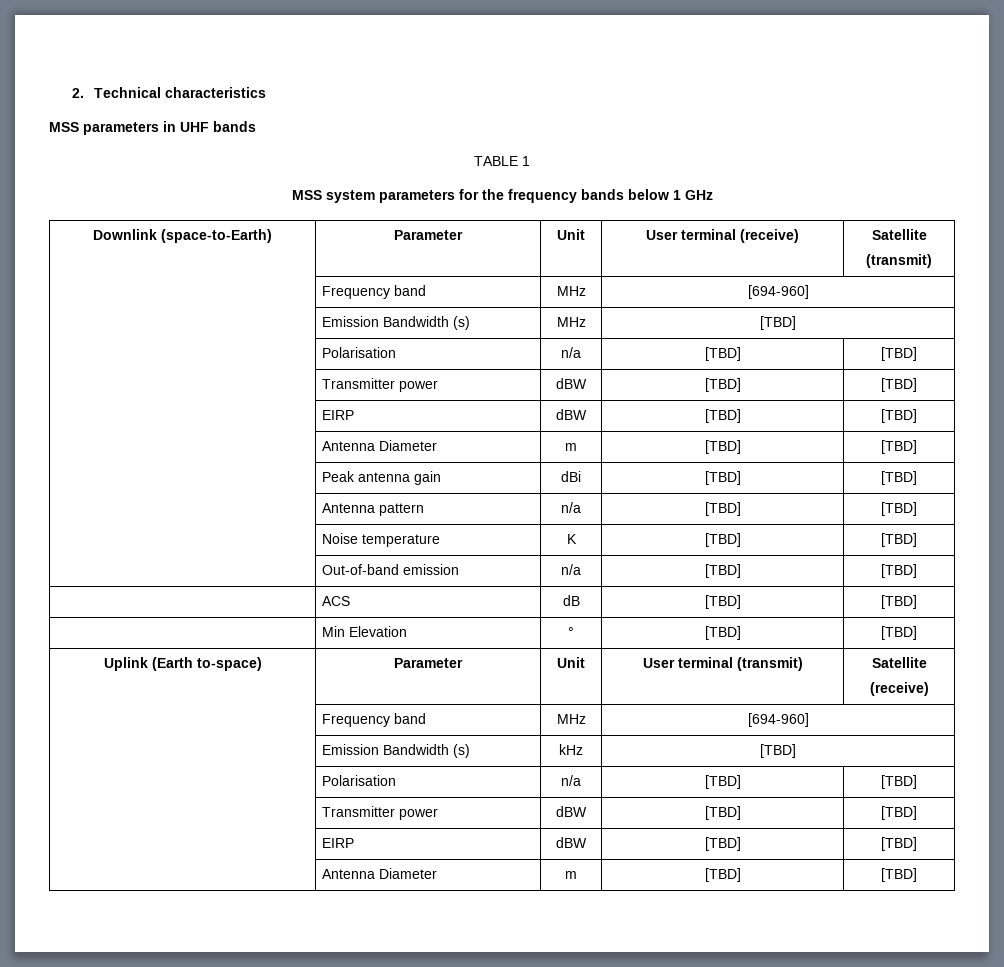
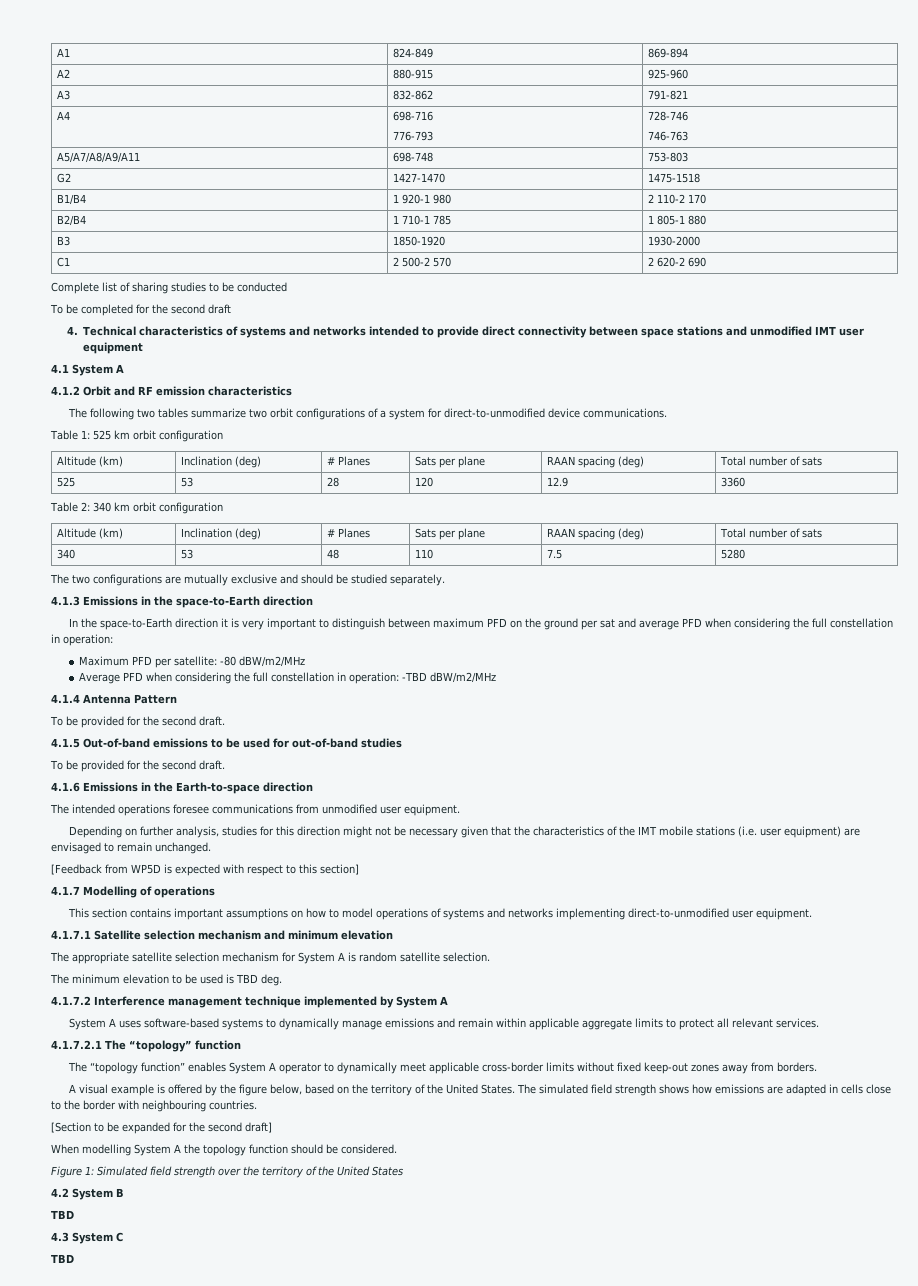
[71,87,267,98] [49,121,256,135] [474,156,530,166] [291,189,713,203] [93,229,272,243] [394,230,464,240] [557,229,585,240] [646,229,799,243] [871,229,927,240] [866,254,932,268] [322,285,427,299] [556,286,586,296] [747,285,809,299] [322,316,471,330] [556,317,586,327] [760,316,796,330] [322,347,397,358] [561,347,581,358] [704,347,741,361] [881,347,917,361] [322,378,439,392] [556,378,587,389] [704,378,741,392] [881,378,917,392] [322,410,355,420] [556,409,587,420] [704,409,741,423] [881,409,917,423] [322,440,438,451] [565,443,577,451] [704,440,741,454] [881,440,917,454] [322,471,442,485] [561,471,581,482] [704,471,741,485] [881,471,917,485] [322,503,425,516] [561,502,581,513] [704,502,741,516] [881,502,917,516] [322,533,441,547] [566,534,577,544] [704,533,741,547] [881,533,917,547] [322,564,460,575] [561,564,581,575] [704,564,741,578] [881,564,917,578] [322,596,351,606] [562,595,580,606] [704,595,741,609] [881,595,917,609] [322,626,408,637] [568,627,574,637] [704,626,741,640] [881,626,917,640] [103,657,262,671] [394,658,464,668] [557,657,585,668] [642,657,803,671] [871,657,927,668] [869,682,929,696] [322,713,427,727] [556,714,586,724] [747,713,809,727] [322,744,471,758] [559,744,583,755] [760,744,796,758] [322,775,397,786] [561,775,581,786] [704,775,741,789] [881,775,917,789] [322,806,439,820] [556,806,587,817] [704,806,741,820] [881,806,917,820] [322,838,355,848] [556,837,587,848] [704,837,741,851] [881,837,917,851] [322,868,438,879] [565,871,577,879] [704,868,741,882] [881,868,917,882] 2. Technical characteristics // MSS parameters in UHF bands // TABLE 1 // MSS system parameters for the frequency bands below 1 GHz // Downlink (space-to-Earth) | Parameter | Unit | User terminal (receive) | Satellite // (transmit) // | Frequency band | MHz | [694-960] // | Emission Bandwidth (s) | MHz | [TBD] // | Polarisation | n/a | [TBD] | [TBD] // | Transmitter power | dBW | [TBD] | [TBD] // | EIRP | dBW | [TBD] | [TBD] // | Antenna Diameter | m | [TBD] | [TBD] // | Peak antenna gain | dBi | [TBD] | [TBD] // | Antenna pattern | n/a | [TBD] | [TBD] // | Noise temperature | K | [TBD] | [TBD] // | Out-of-band emission | n/a | [TBD] | [TBD] // | ACS | dB | [TBD] | [TBD] // | Min Elevation | ° | [TBD] | [TBD] // Uplink (Earth to-space) | Parameter | Unit | User terminal (transmit) | Satellite // (receive) // | Frequency band | MHz | [694-960] // | Emission Bandwidth (s) | kHz | [TBD] // | Polarisation | n/a | [TBD] | [TBD] // | Transmitter power | dBW | [TBD] | [TBD] // | EIRP | dBW | [TBD] | [TBD] // | Antenna Diameter | m | [TBD] | [TBD] -> [56,48,70,57] [392,48,433,58] [647,48,688,58] [56,69,70,78] [392,69,433,79] [647,69,688,79] [56,90,70,100] [392,90,433,100] [647,90,688,100] [56,111,70,120] [392,111,433,121] [392,131,433,141] [647,111,688,121] [647,131,688,141] [56,152,140,163] [392,152,433,162] [647,152,688,162] [56,173,71,183] [392,173,445,183] [647,173,700,183] [56,194,86,205] [392,194,451,204] [647,194,706,204] [56,215,86,226] [392,215,451,225] [647,215,706,225] [56,236,70,246] [392,236,445,246] [647,236,700,246] [56,257,70,267] [392,257,451,267] [647,257,706,267] [51,282,287,294] [50,304,231,316] [66,326,865,338] [83,342,144,354] [51,364,124,376] [51,386,292,396] [68,408,668,420] [50,430,223,442] [56,456,123,467] [180,456,261,468] [326,456,370,466] [414,456,485,468] [546,456,644,468] [719,456,822,466] [56,477,75,487] [180,477,193,487] [326,477,339,487] [414,477,433,487] [546,477,568,487] [720,477,745,487] [50,502,223,514] [56,528,123,539] [180,528,261,540] [326,528,370,538] [414,528,485,540] [546,528,644,540] [719,528,822,538] [56,549,75,559] [180,549,193,559] [326,549,339,559] [414,549,433,559] [546,549,562,559] [720,549,745,559] [50,574,445,586] [51,596,313,608] [69,618,894,630] [51,634,113,646] [78,656,305,668] [78,672,496,684] [51,694,177,704] [50,716,225,728] [51,738,402,748] [50,760,225,772] [51,782,313,794] [50,804,460,816] [69,826,861,838] [51,842,211,854] [51,864,359,876] [51,886,215,898] [68,908,813,920] [51,930,393,940] [50,952,490,964] [50,974,282,986] [51,996,448,1008] [69,1018,820,1030] [51,1040,241,1052] [68,1062,818,1074] [69,1084,892,1096] [51,1100,257,1112] [51,1122,272,1134] [51,1144,397,1156] [51,1166,403,1178] [51,1188,124,1200] [51,1210,74,1219] [51,1232,123,1244] [51,1254,74,1263] A1 | 824-849 | 869-894 // A2 | 880-915 | 925-960 // A3 | 832-862 | 791-821 // A4 | 698-716 // 776-793 | 728-746 // 746-763 // A5/A7/A8/A9/A11 | 698-748 | 753-803 // G2 | 1427-1470 | 1475-1518 // B1/B4 | 1 920-1 980 | 2 110-2 170 // B2/B4 | 1 710-1 785 | 1 805-1 880 // B3 | 1850-1920 | 1930-2000 // C1 | 2 500-2 570 | 2 620-2 690 // Complete list of sharing studies to be conducted // To be completed for the second draft // 4. Technical characteristics of systems and networks intended to provide direct connectivity between space stations and unmodified IMT user equipment // 4.1 System A // 4.1.2 Orbit and RF emission characteristics // The following two tables summarize two orbit configurations of a system for direct-to-unmodified device communications. // Table 1: 525 km orbit configuration // Altitude (km) | Inclination (deg) | # Planes | Sats per plane | RAAN spacing (deg) | Total number of sats // 525 | 53 | 28 | 120 | 12.9 | 3360 // Table 2: 340 km orbit configuration // Altitude (km) | Inclination (deg) | # Planes | Sats per plane | RAAN spacing (deg) | Total number of sats // 340 | 53 | 48 | 110 | 7.5 | 5280 // The two configurations are mutually exclusive and should be studied separately. // 4.1.3 Emissions in the space-to-Earth direction // In the space-to-Earth direction it is very important to distinguish between maximum PFD on the ground per sat and average PFD when considering the full constellation in operation: // Maximum PFD per satellite: -80 dBW/m2/MHz // Average PFD when considering the full constellation in operation: -TBD dBW/m2/MHz // 4.1.4 Antenna Pattern // To be provided for the second draft. // 4.1.5 Out-of-band emissions to be used for out-of-band studies // To be provided for the second draft. // 4.1.6 Emissions in the Earth-to-space direction // The intended operations foresee communications from unmodified user equipment. // Depending on further analysis, studies for this direction might not be necessary given that the characteristics of the IMT mobile stations (i.e. user equipment) are envisaged to remain unchanged. // [Feedback from WP5D is expected with respect to this section] // 4.1.7 Modelling of operations // This section contains important assumptions on how to model operations of systems and networks implementing direct-to-unmodified user equipment. // 4.1.7.1 Satellite selection mechanism and minimum elevation // The appropriate satellite selection mechanism for System A is random satellite selection. // The minimum elevation to be used is TBD deg. // 4.1.7.2 Interference management technique implemented by System A // System A uses software-based systems to dynamically manage emissions and remain within applicable aggregate limits to protect all relevant services. // 4.1.7.2.1 The “topology” function // The “topology function” enables System A operator to dynamically meet applicable cross-border limits without fixed keep-out zones away from borders. // A visual example is offered by the figure below, based on the territory of the United States. The simulated field strength shows how emissions are adapted in cells close to the border with neighbouring countries. // [Section to be expanded for the second draft] // When modelling System A the topology function should be considered. // Figure 1: Simulated field strength over the territory of the United States // 4.2 System B // TBD // 4.3 System C // TBD

